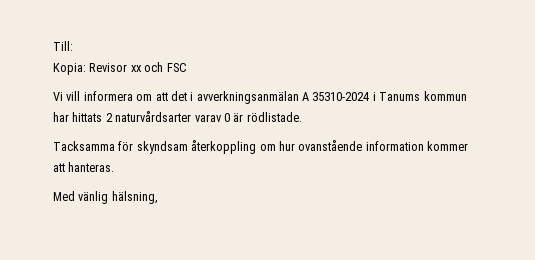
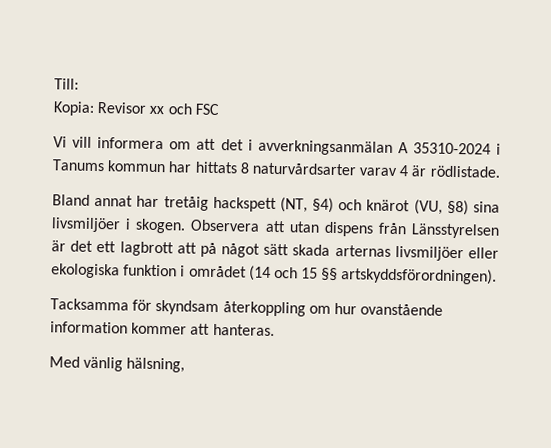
[105,113,113,122] 2 -> [239,162,250,174] 8
[223,113,230,122] 0 -> [399,165,410,177] 4
(302, 117) none -> [52,194,501,216] [51,217,500,239] [51,240,500,262] [51,263,498,285] // Bland annat har tretåig hackspett (NT, §4) och knärot (VU, §8) sina livsmiljöer i skogen. Observera att utan dispens från Länsstyrelsen är det ett lagbrott att på något sätt skada arternas livsmiljöer eller ekologiska funktion i området (14 och 15 §§ artskyddsförordningen).

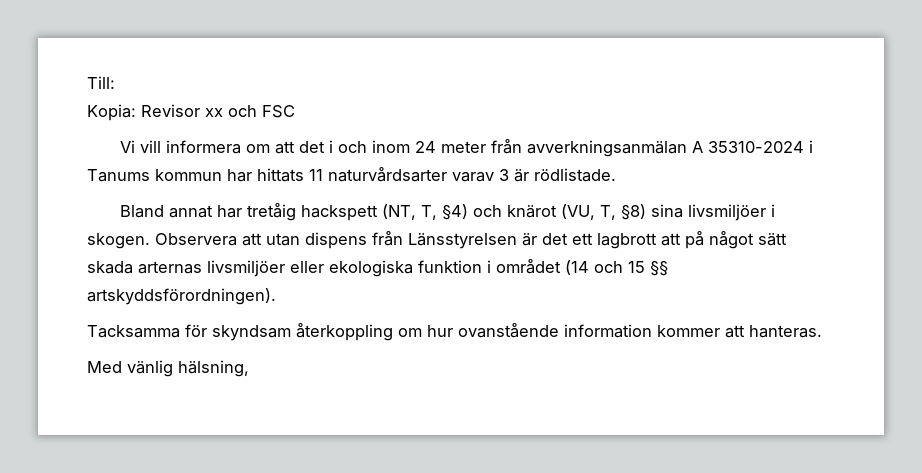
(253, 145) none -> [338,139,523,154] och inom 24 meter från
[239,162,250,174] 8 -> [309,169,323,181] 11
[399,165,410,177] 4 -> [499,169,509,181] 3
(308, 205) none -> [421,205,438,220] T,
(443, 207) none -> [600,205,617,220] T,

